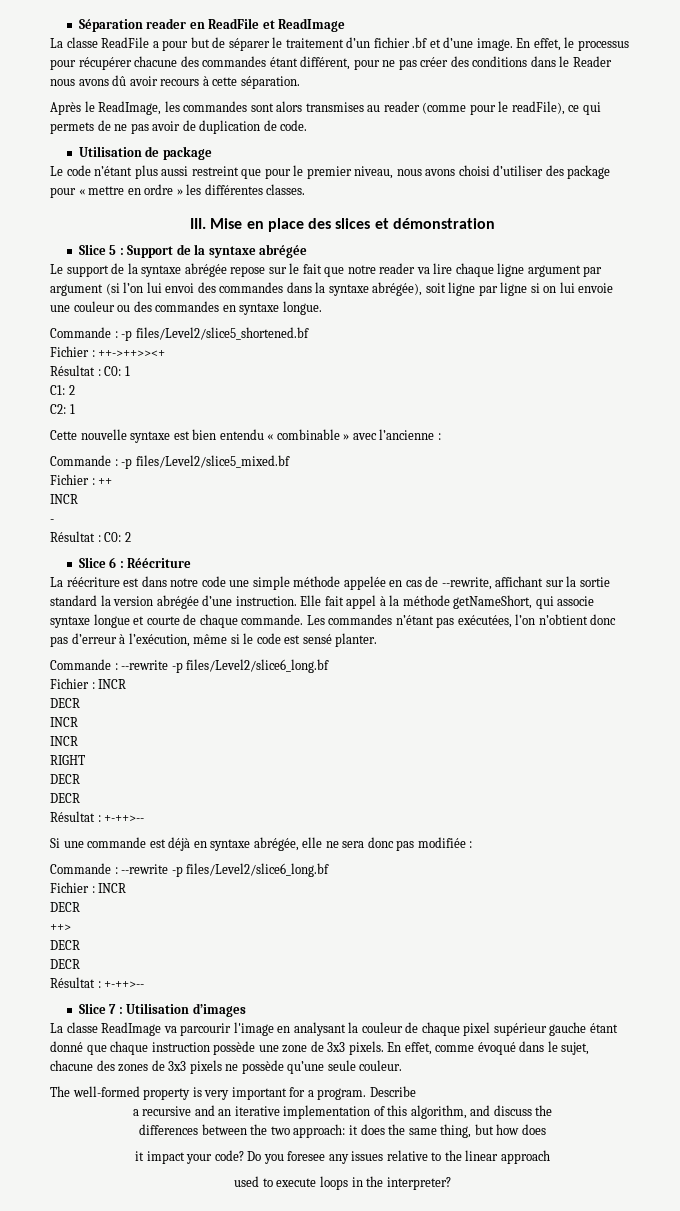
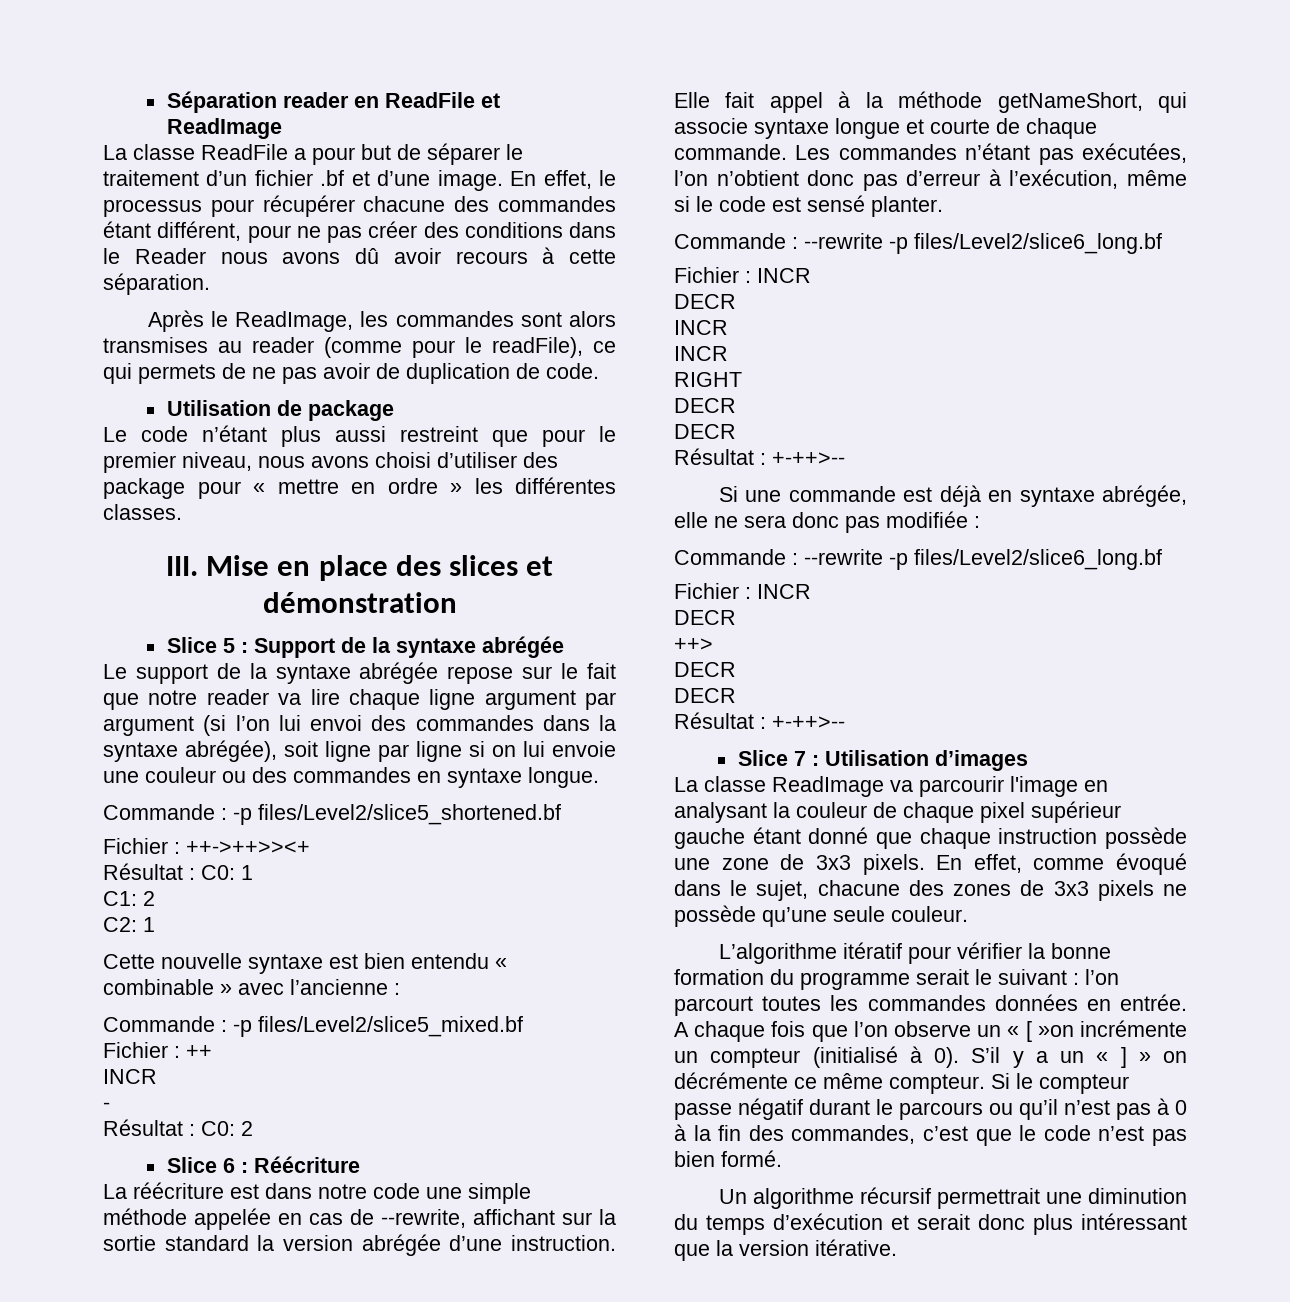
[50,1086,416,1100] [132,1105,553,1119] [139,1124,546,1138] [135,1150,550,1164] [234,1176,451,1190] The well-formed property is very important for a program. Describe // a recursive and an iterative implementation of this algorithm, and discuss the // differences between the two approach: it does the same thing, but how does // it impact your code? Do you foresee any issues relative to the linear approach // used to execute loops in the interpreter? -> [718,942,1111,964] [674,969,1119,990] [674,994,1187,1016] [674,1020,1187,1042] [674,1046,1187,1068] [674,1072,1129,1094] [674,1098,1187,1120] [674,1124,1187,1146] [674,1150,782,1167] [718,1187,1187,1209] [674,1213,1187,1235] [674,1239,897,1261] L’algorithme itératif pour vérifier la bonne formation du programme serait le suivant : l’on parcourt toutes les commandes données en entrée. A chaque fois que l’on observe un « [ »on incrémente un compteur (initialisé à 0). S’il y a un « ] » on décrémente ce même compteur. Si le compteur passe négatif durant le parcours ou qu’il n’est pas à 0 à la fin des commandes, c’est que le code n’est pas bien formé. // Un algorithme récursif permettrait une diminution du temps d’exécution et serait donc plus intéressant que la version itérative.

